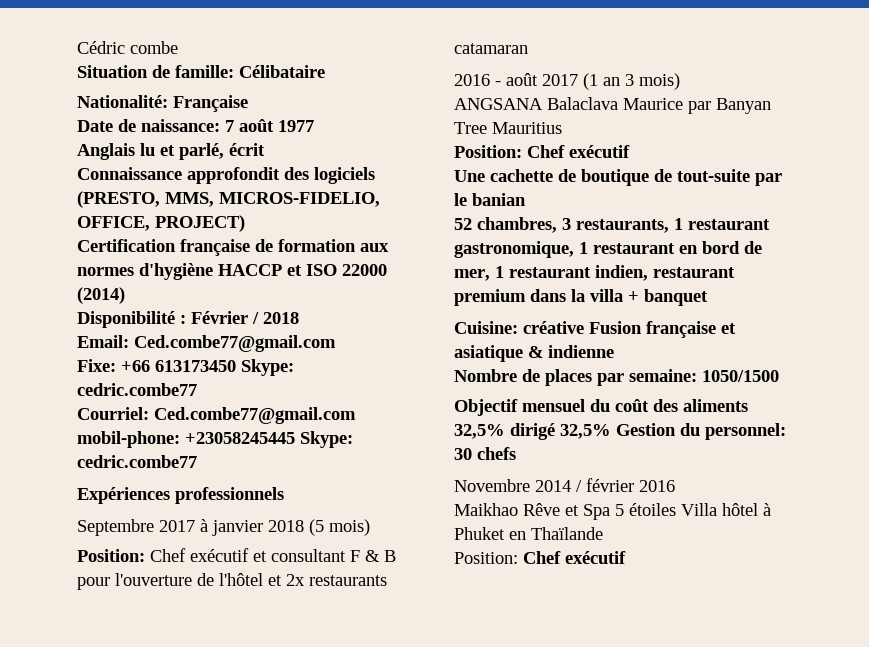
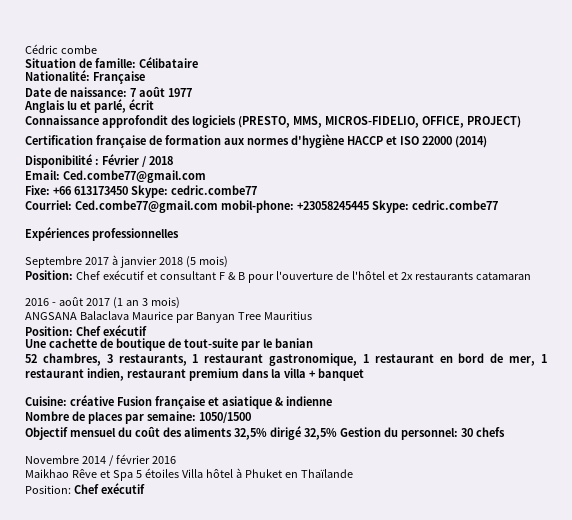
[175,487,284,504] professionnels -> [91,228,179,241] professionnelles

